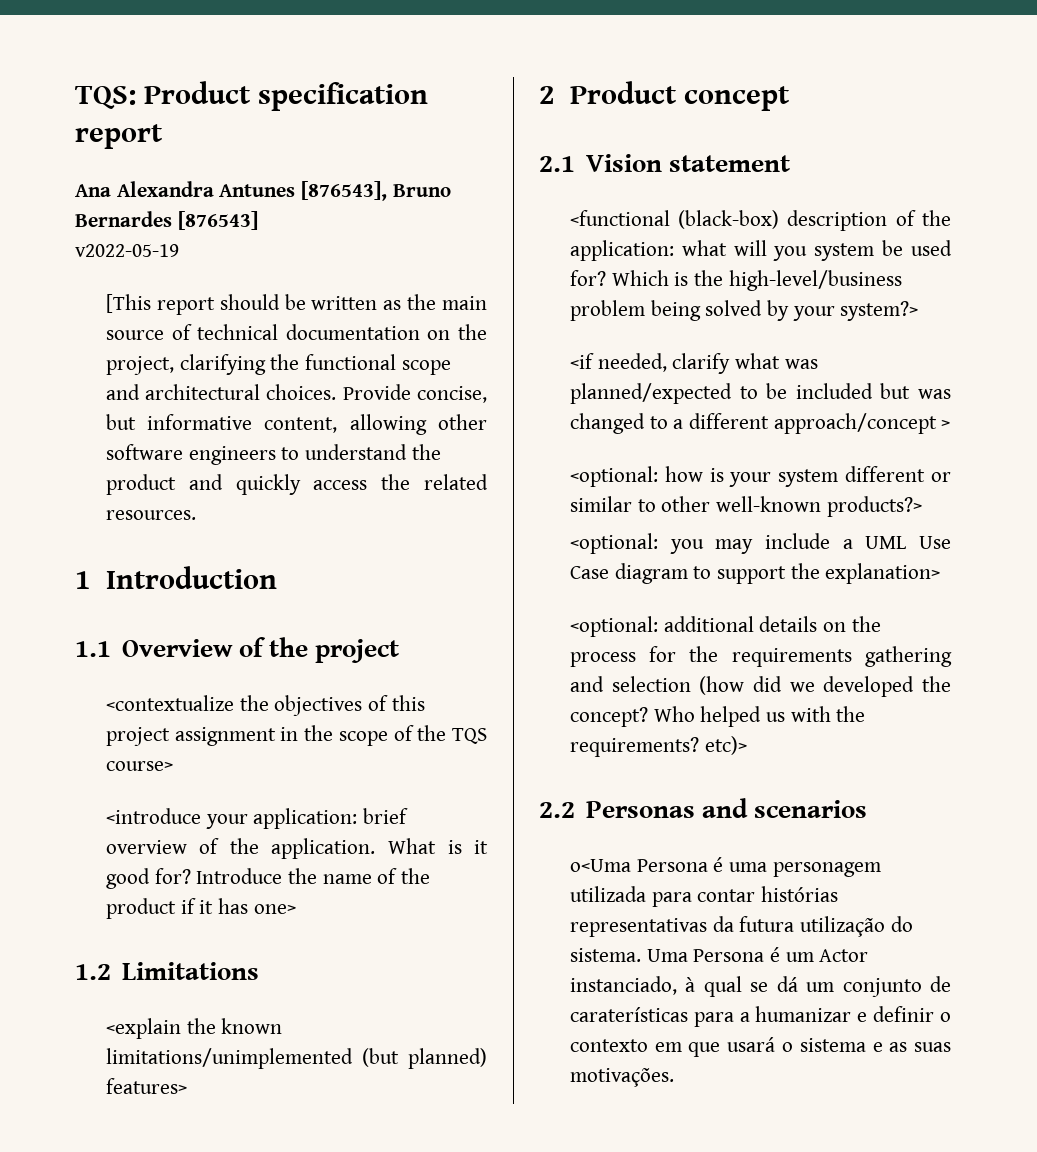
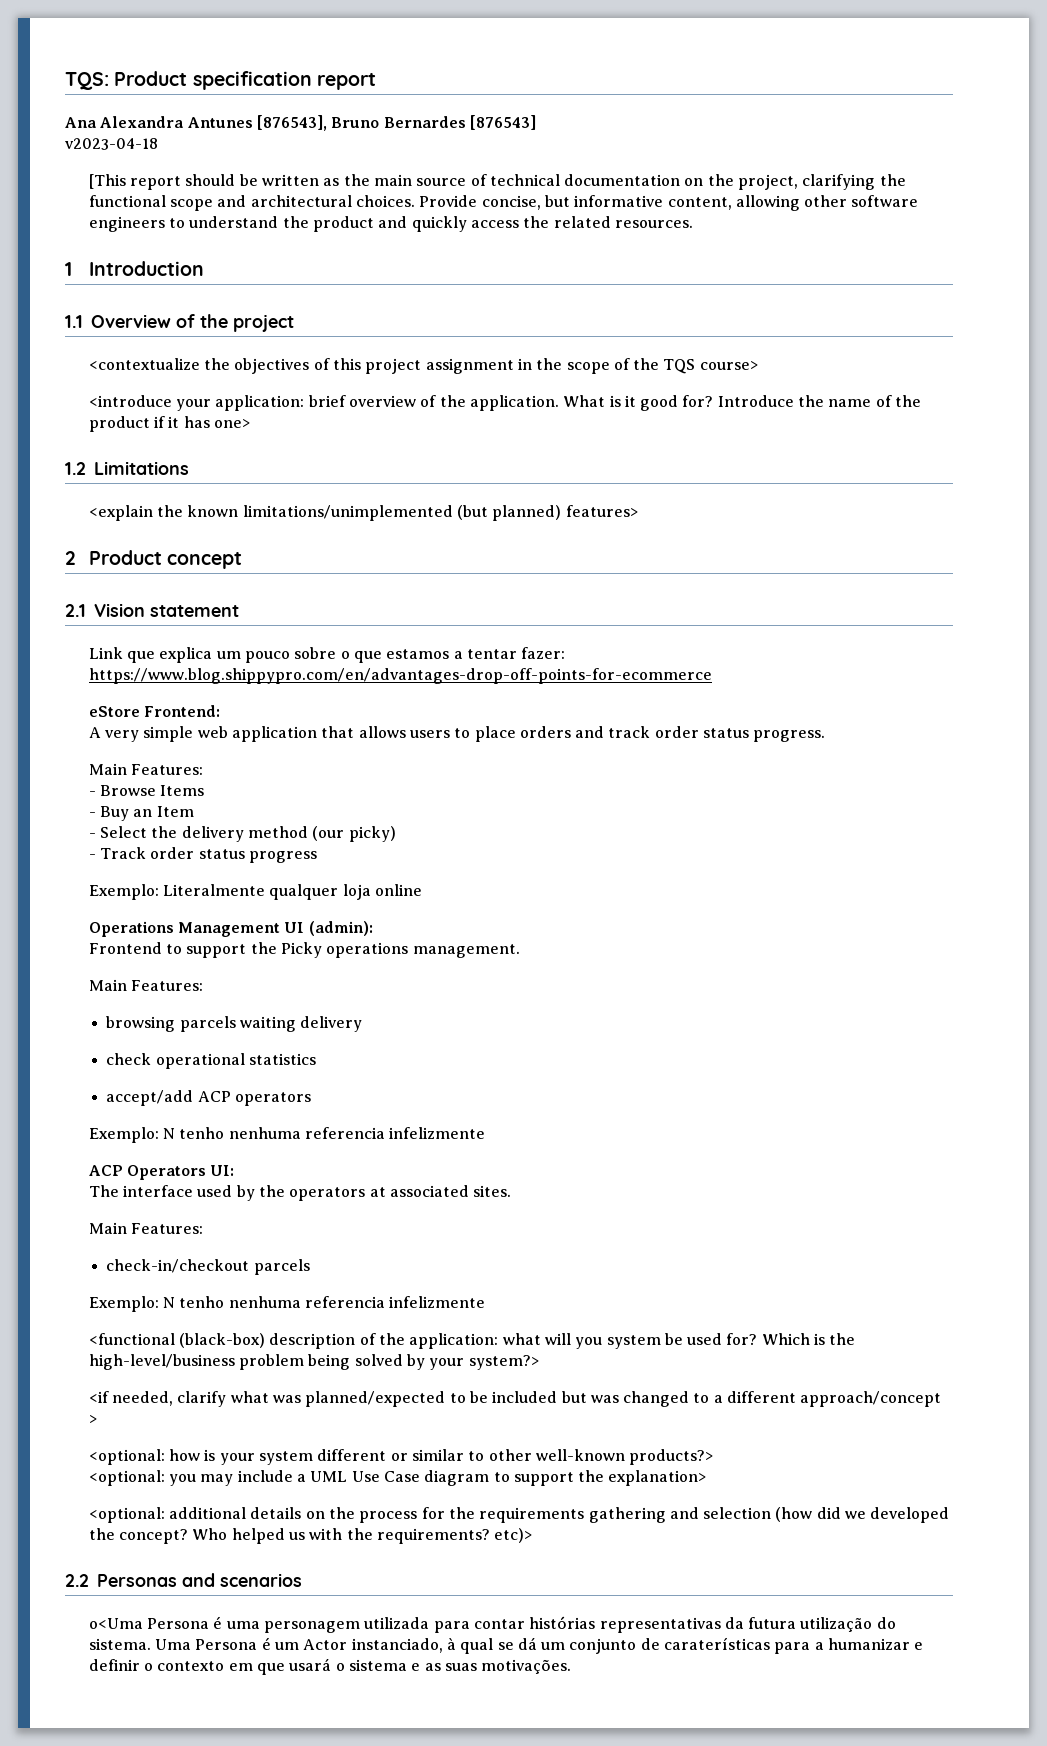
[75,244,179,257] v2022-05-19 -> [65,138,158,150] v2023-04-18
(790, 163) none -> [88,647,566,663] [88,668,712,684] [88,705,220,717] [88,726,826,742] [88,763,203,775] [88,785,205,796] [88,806,194,821] [88,826,396,842] [88,847,317,863] [88,884,422,900] [88,921,373,937] [88,942,520,958] [88,979,203,991] [106,1016,363,1032] [106,1053,316,1069] [106,1090,311,1106] [88,1127,486,1143] [88,1165,235,1180] [88,1185,512,1201] [88,1222,203,1234] [106,1259,310,1275] [88,1296,486,1312] // Link que explica um pouco sobre o que estamos a tentar fazer: https://www.blog.shippypro.com/en/advantages-drop-off-points-for-ecommerce // eStore Frontend: // A very simple web application that allows users to place orders and track order status progress. // Main Features: // - Browse Items // - Buy an Item // - Select the delivery method (our picky) // - Track order status progress // Exemplo: Literalmente qualquer loja online // Operations Management UI (admin): // Frontend to support the Picky operations management. // Main Features: // browsing parcels waiting delivery // check operational statistics // accept/add ACP operators // Exemplo: N tenho nenhuma referencia infelizmente // ACP Operators UI: // The interface used by the operators at associated sites. // Main Features: // check-in/checkout parcels // Exemplo: N tenho nenhuma referencia infelizmente

